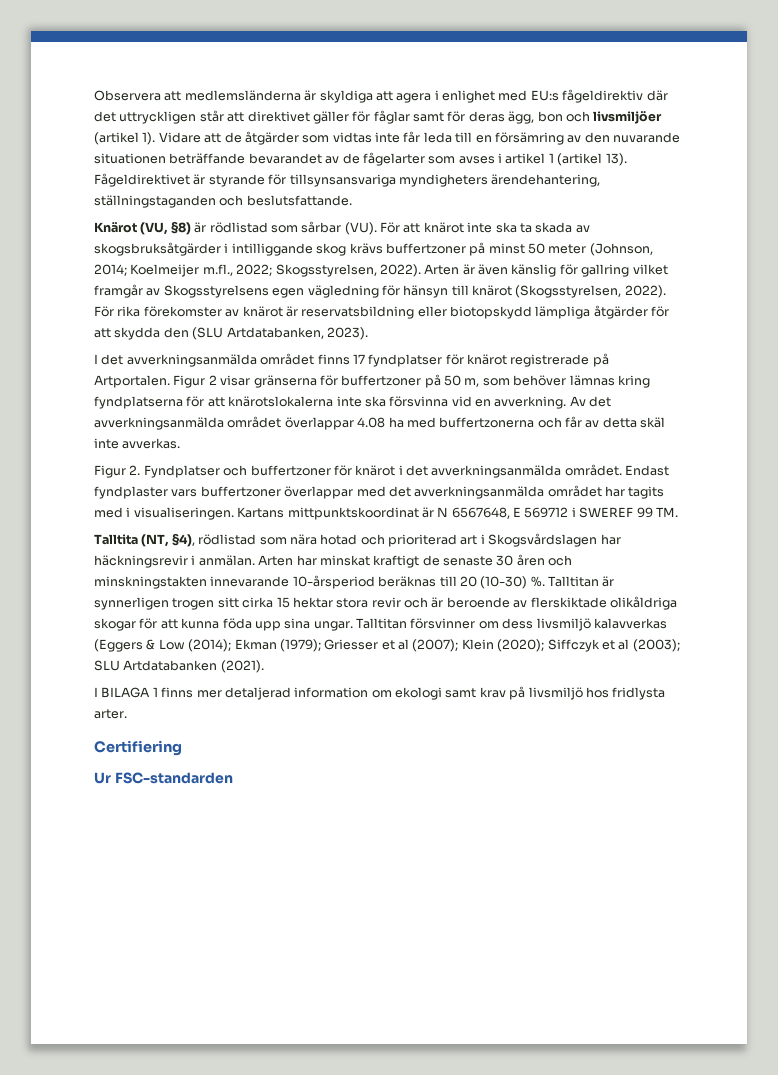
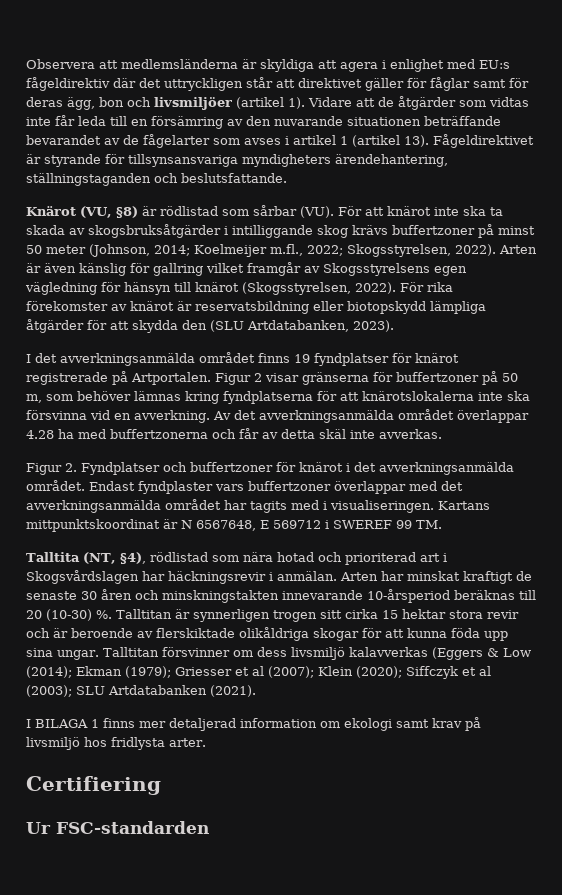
[352,354,365,364] 17 -> [294,354,310,363] 19
[357,417,386,428] 4.08 -> [26,430,54,439] 4.28

